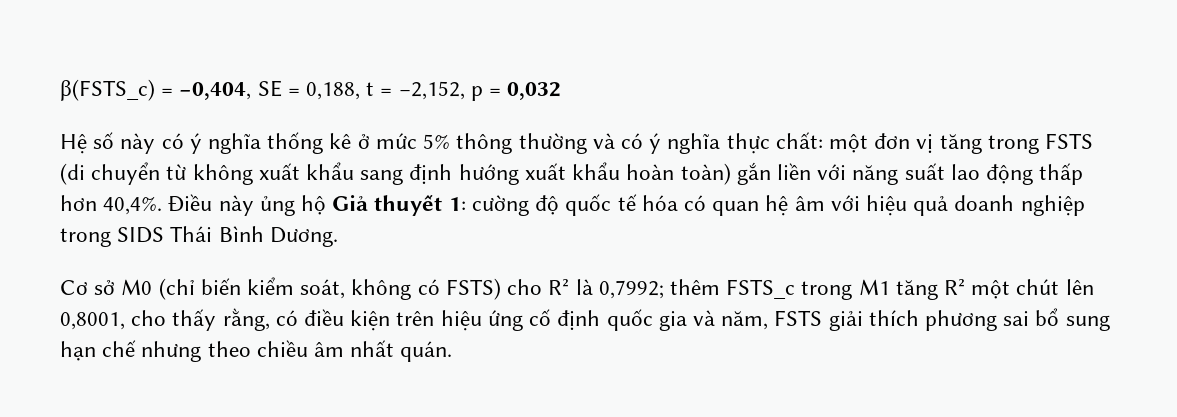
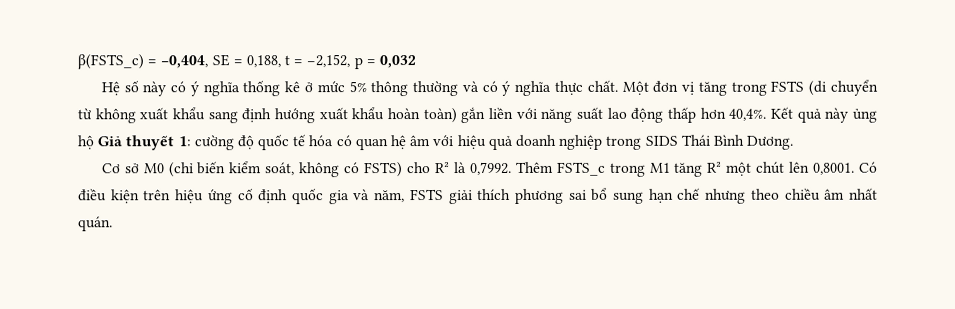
[775,132,868,153] chất: một -> [586,79,649,95] chất. Một
[168,194,213,212] Điều -> [769,106,822,123] Kết quả
[598,279,720,299] 0,7992; thêm -> [469,161,554,176] 0,7992. Thêm
[60,308,298,331] 0,8001, cho thấy rằng, có -> [813,161,878,175] 0,8001. Có

